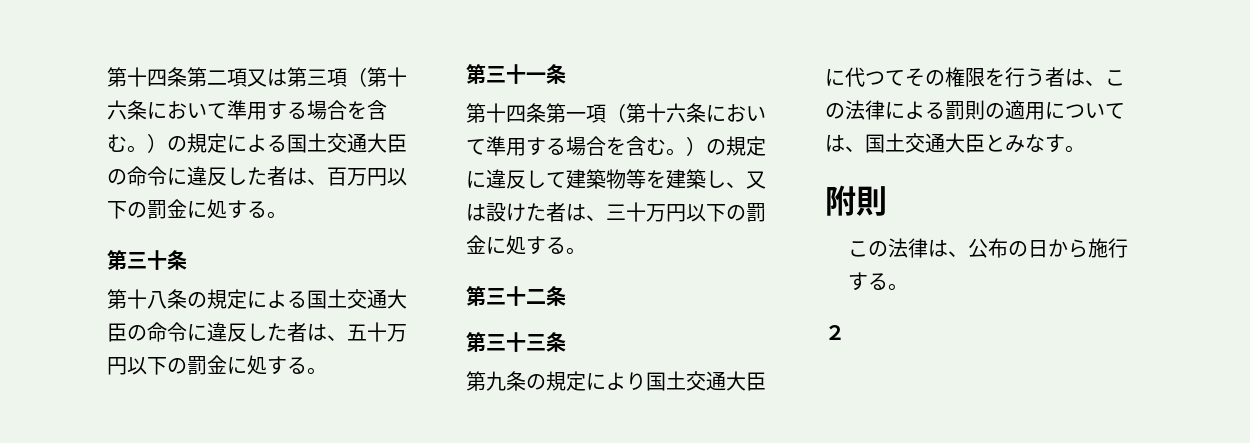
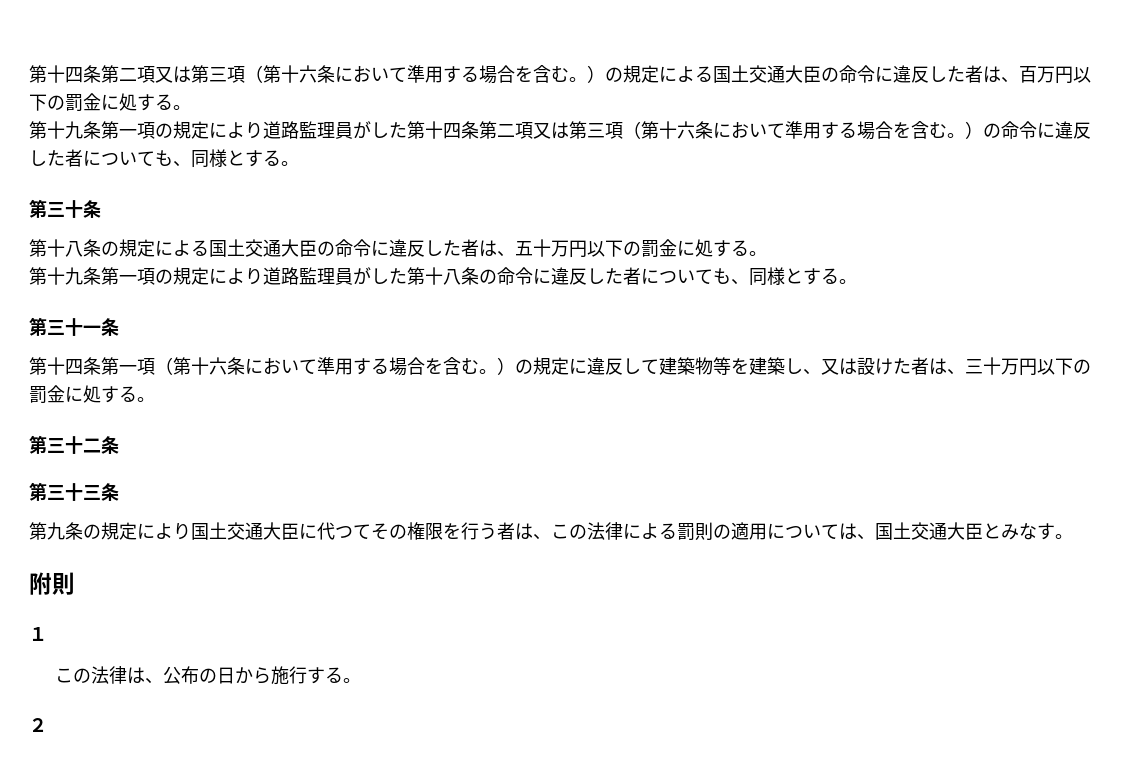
(287, 215) none -> [29,121,1091,140] [29,149,299,168] // 第十九条第一項の規定により道路監理員がした第十四条第二項又は第三項（第十六条において準用する場合を含む。）の命令に違反した者についても、同様とする。
(327, 371) none -> [29,267,857,286] // 第十九条第一項の規定により道路監理員がした第十八条の命令に違反した者についても、同様とする。
(887, 201) none -> [29,627,47,641] // １

